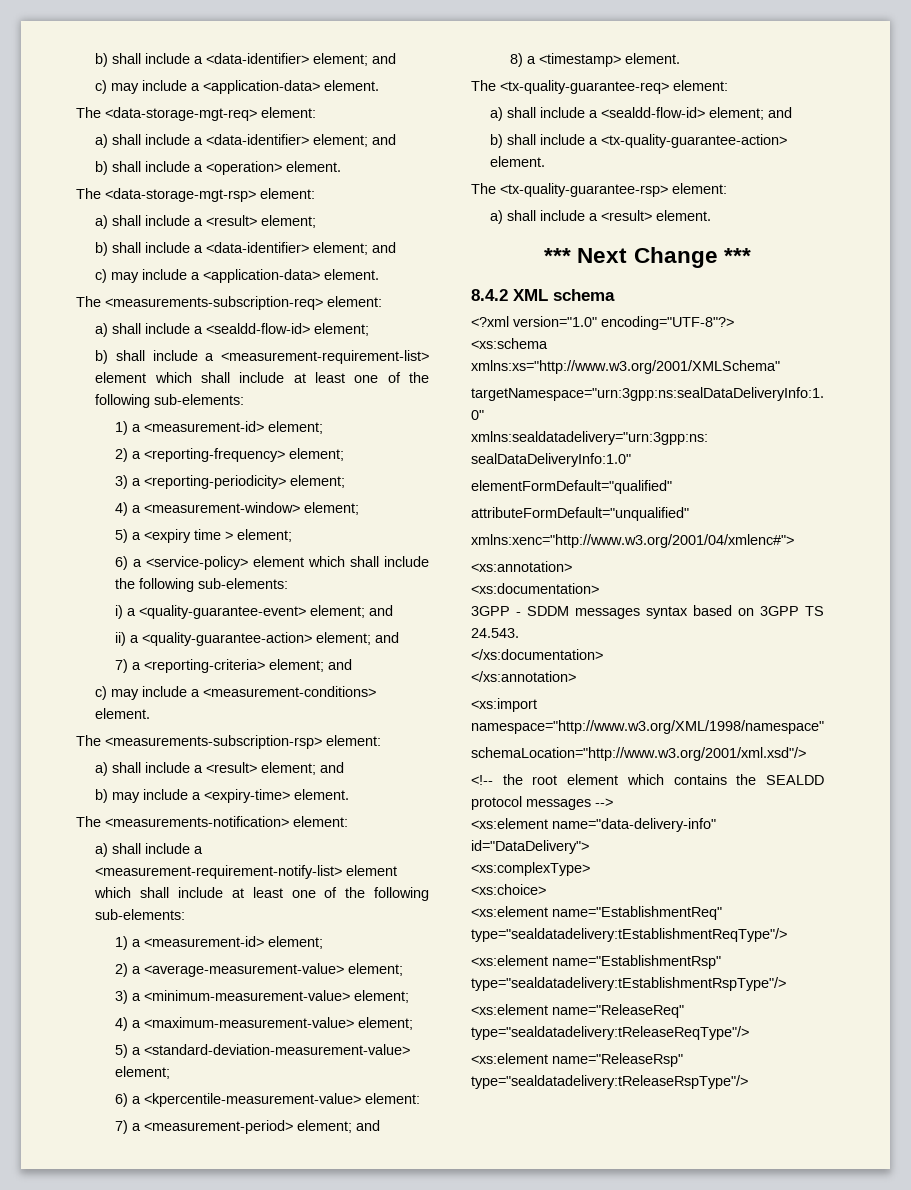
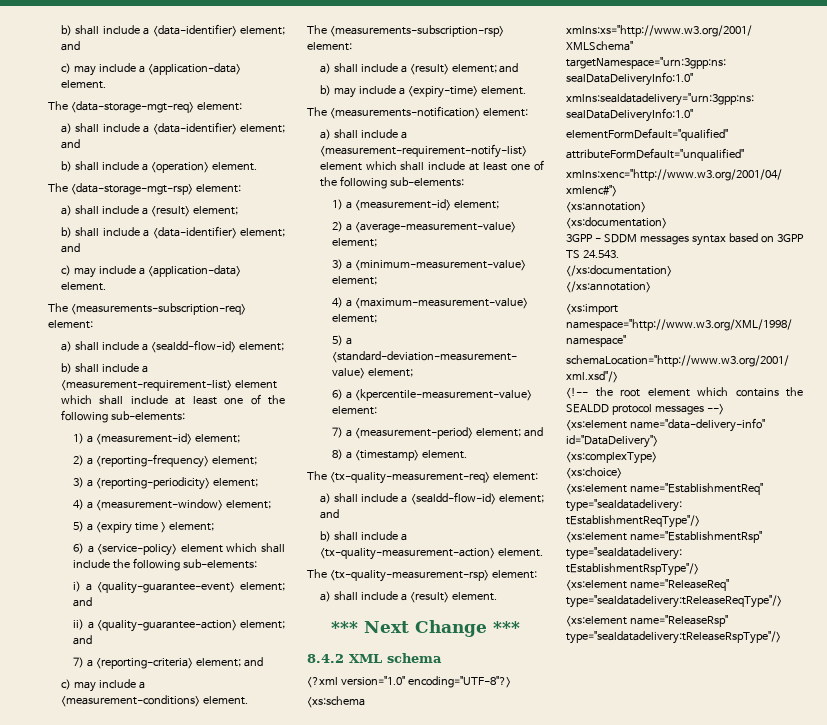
[500,80,669,94] <tx-quality-guarantee-req> -> [329,472,490,484] <tx-quality-measurement-req>
[601,134,788,148] [490,156,546,167] [471,183,668,197] <tx-quality-guarantee-action> element. // The <tx-quality-guarantee-rsp> -> [319,548,543,560] [307,569,489,582] <tx-quality-measurement-action> element. // The <tx-quality-measurement-rsp>

